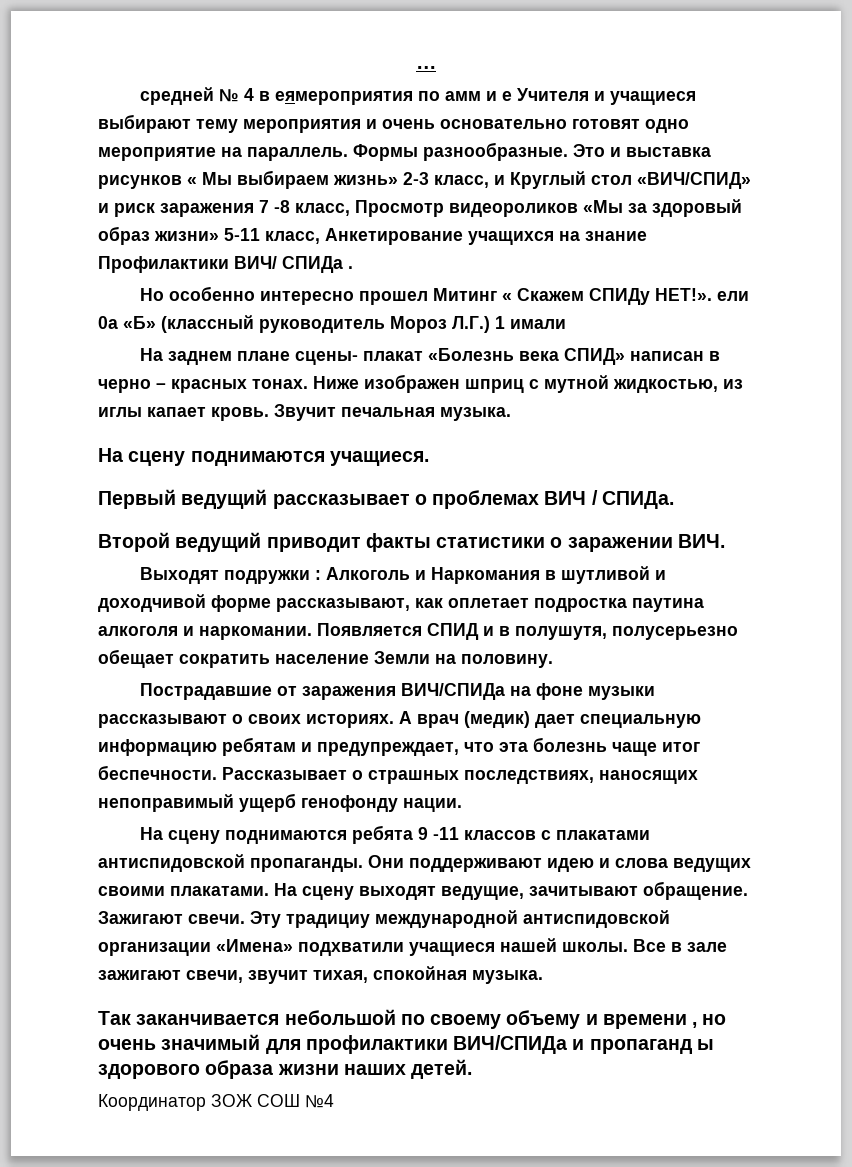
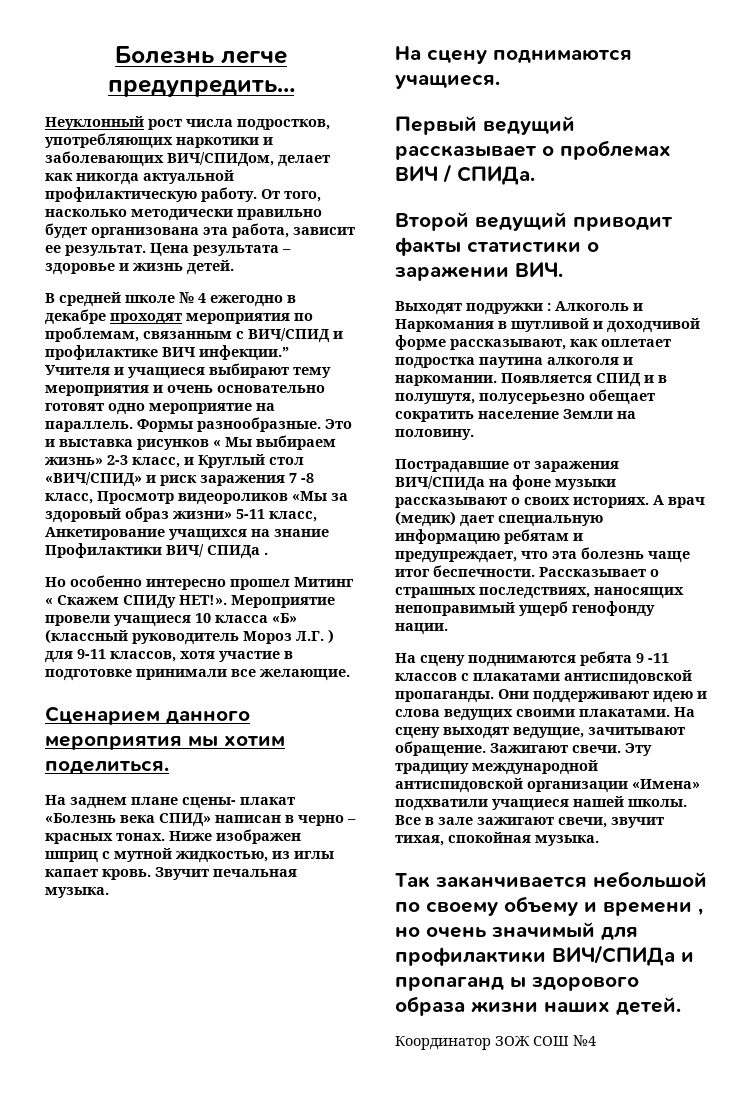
[415,66,437,69] [139,87,512,105] … // средней № 4 в еямероприятия по амм и е -> [115,46,287,64] [107,80,295,97] [45,116,330,131] [45,133,273,149] [45,151,330,167] [45,170,234,185] [45,187,321,202] [45,209,322,221] [45,223,355,239] [45,243,291,257] [45,260,234,275] [45,292,296,307] [45,309,313,325] [45,327,343,343] [45,345,289,361] Болезнь легче предупредить… // Неуклонный рост числа подростков, употребляющих наркотики и заболевающих ВИЧ/СПИДом, делает как никогда актуальной профилактическую работу. От того, насколько методически правильно будет организована эта работа, зависит ее результат. Цена результата – здоровье и жизнь детей. // В средней школе № 4 ежегодно в декабре проходят мероприятия по проблемам, связанным с ВИЧ/СПИД и профилактике ВИЧ инфекции.”
[716,291,749,301] [98,315,566,333] ели 0а «Б» (классный руководитель Мороз Л.Г.) 1 имали -> [231,595,335,608] [45,613,297,627] [45,629,334,645] [45,649,293,663] [45,669,350,681] [45,706,250,725] [45,736,285,750] [45,761,169,774] Мероприятие провели учащиеся 10 класса «Б» (классный руководитель Мороз Л.Г. ) для 9-11 классов, хотя участие в подготовке принимали все желающие. // Сценарием данного мероприятия мы хотим поделиться.

